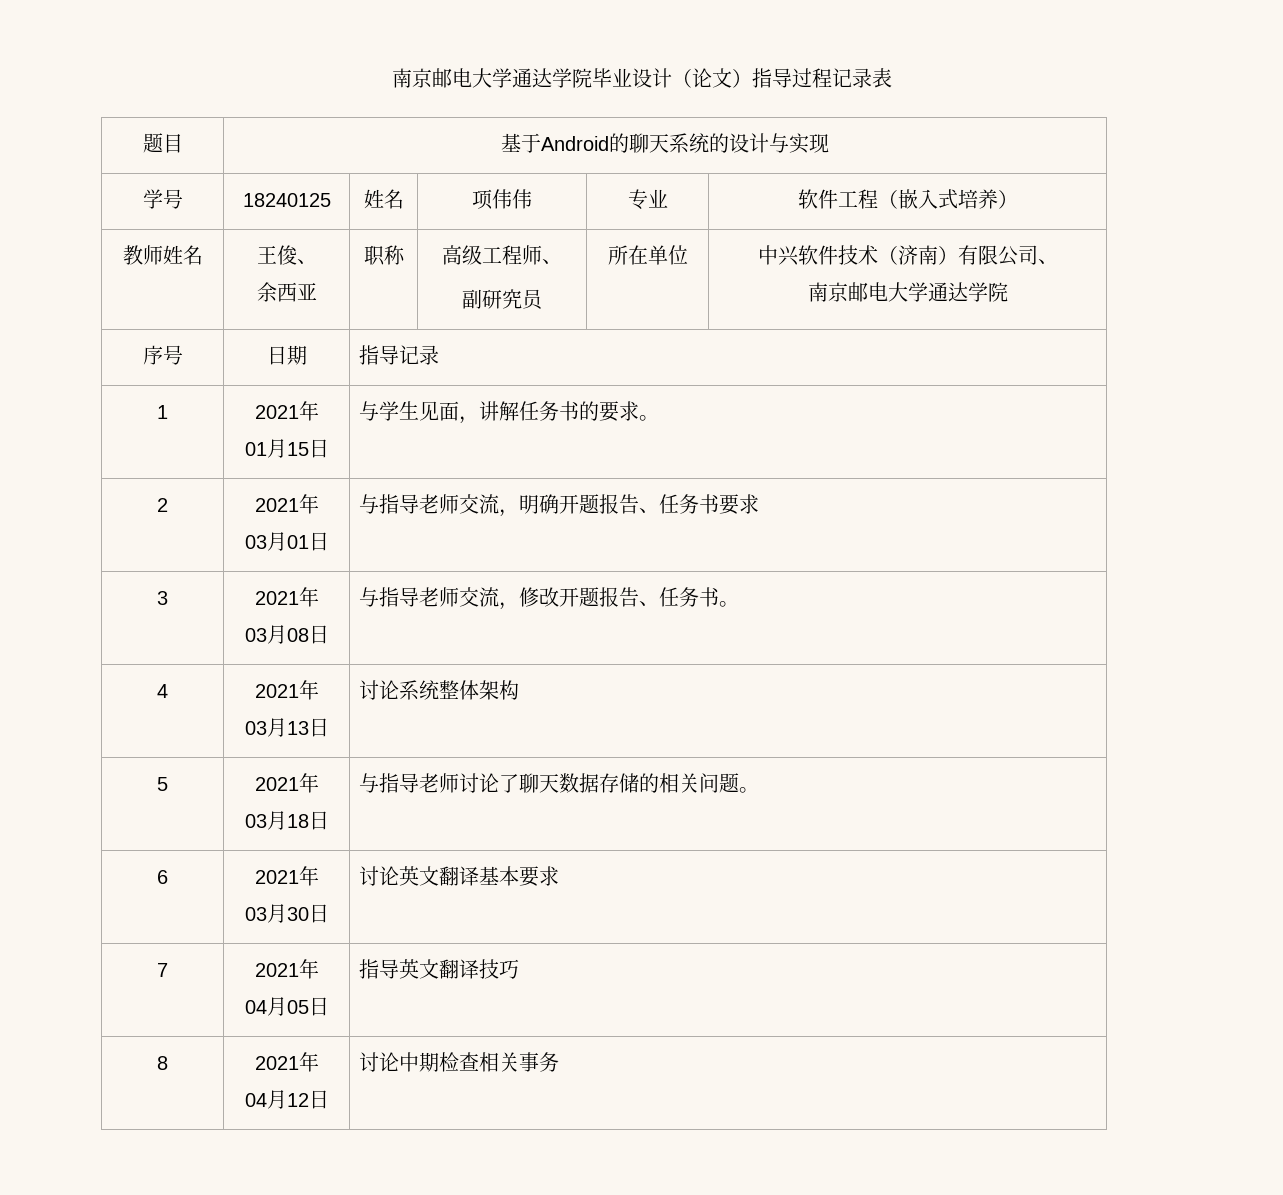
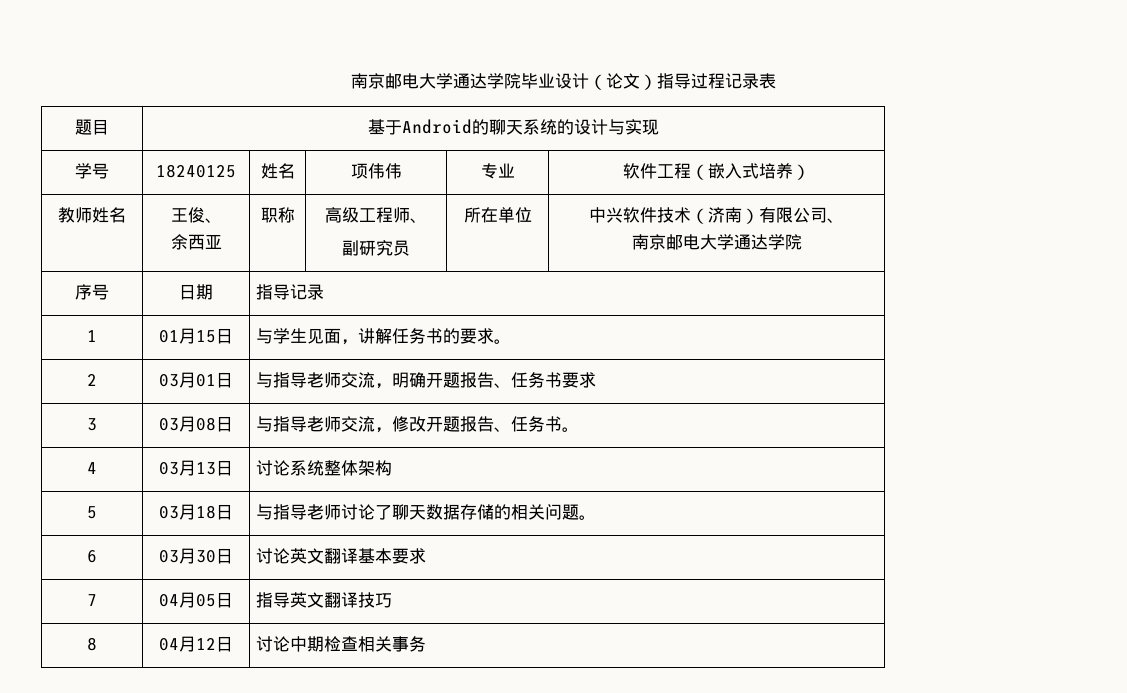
[254,401,319,421] 2021年 // -> (97, 336) none
[254,494,319,514] 2021年 // -> (97, 380) none
[254,587,319,607] 2021年 // -> (97, 424) none
[254,680,319,700] 2021年 // -> (97, 468) none
[254,773,319,793] 2021年 // -> (97, 512) none
[254,866,319,886] 2021年 // -> (97, 556) none
[254,959,319,979] 2021年 // -> (97, 600) none
[254,1052,319,1072] 2021年 // -> (97, 644) none

